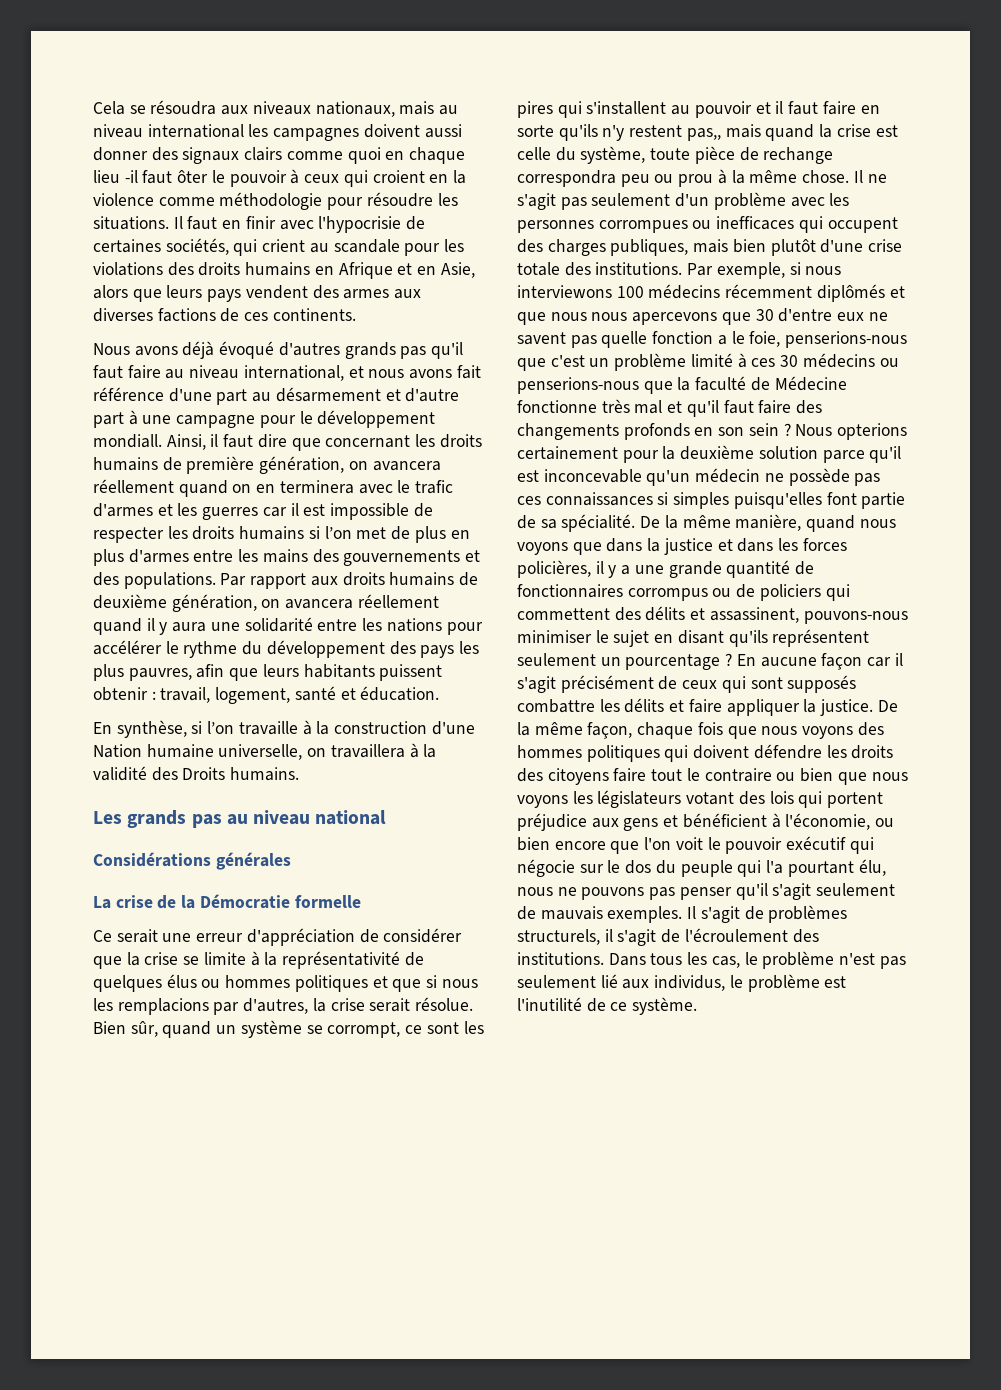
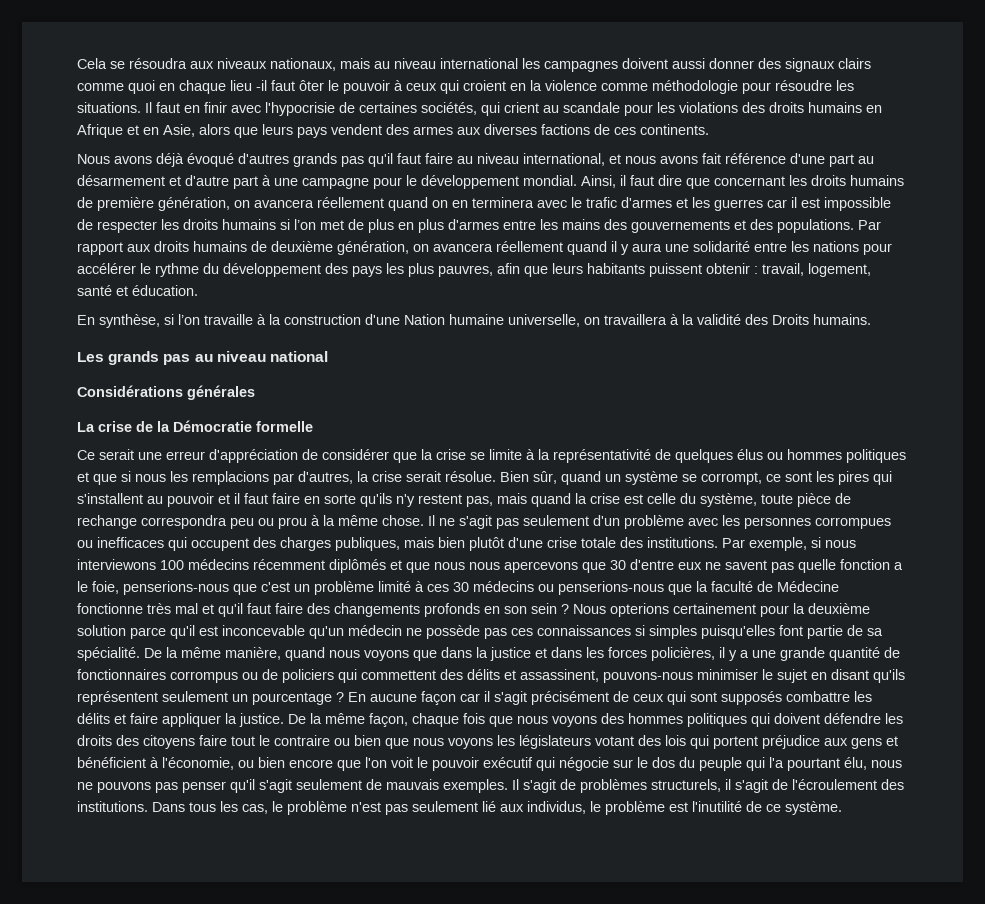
[93,434,162,448] mondiall. -> [523,175,577,186] mondial.
[686,128,721,141] pas,, -> [466,496,493,507] pas,

